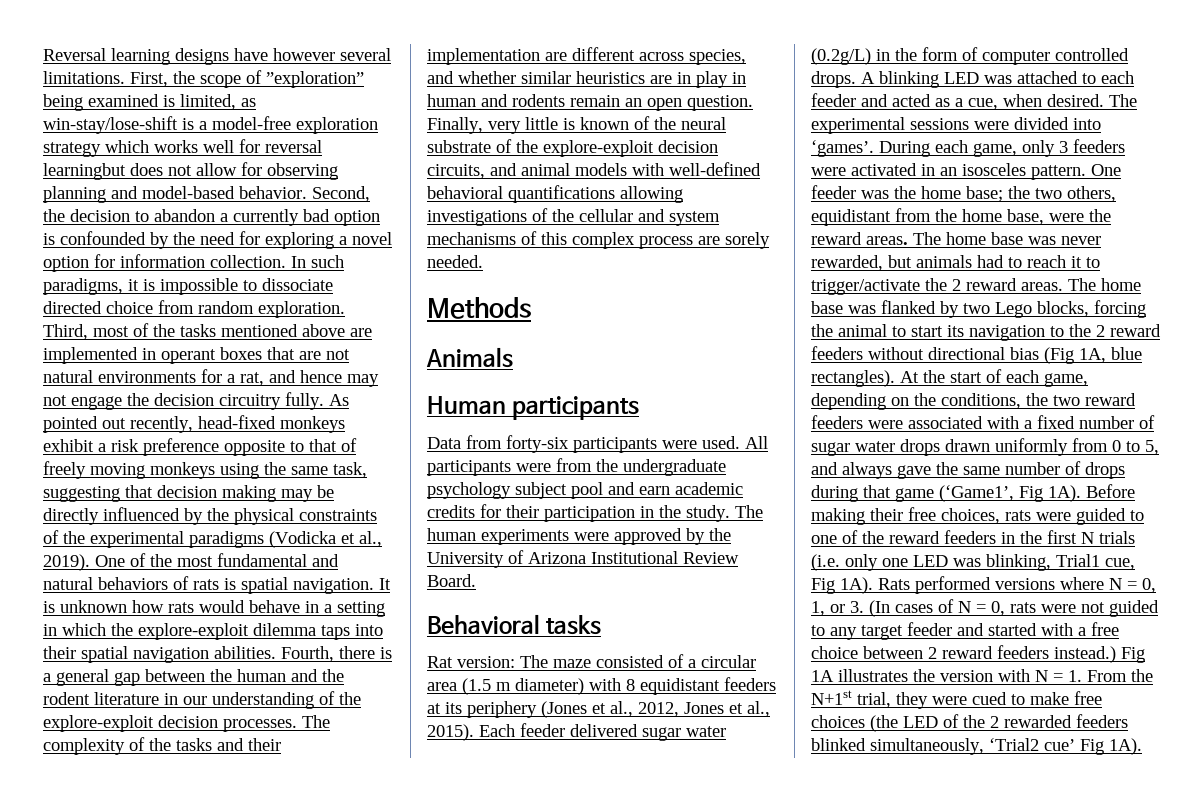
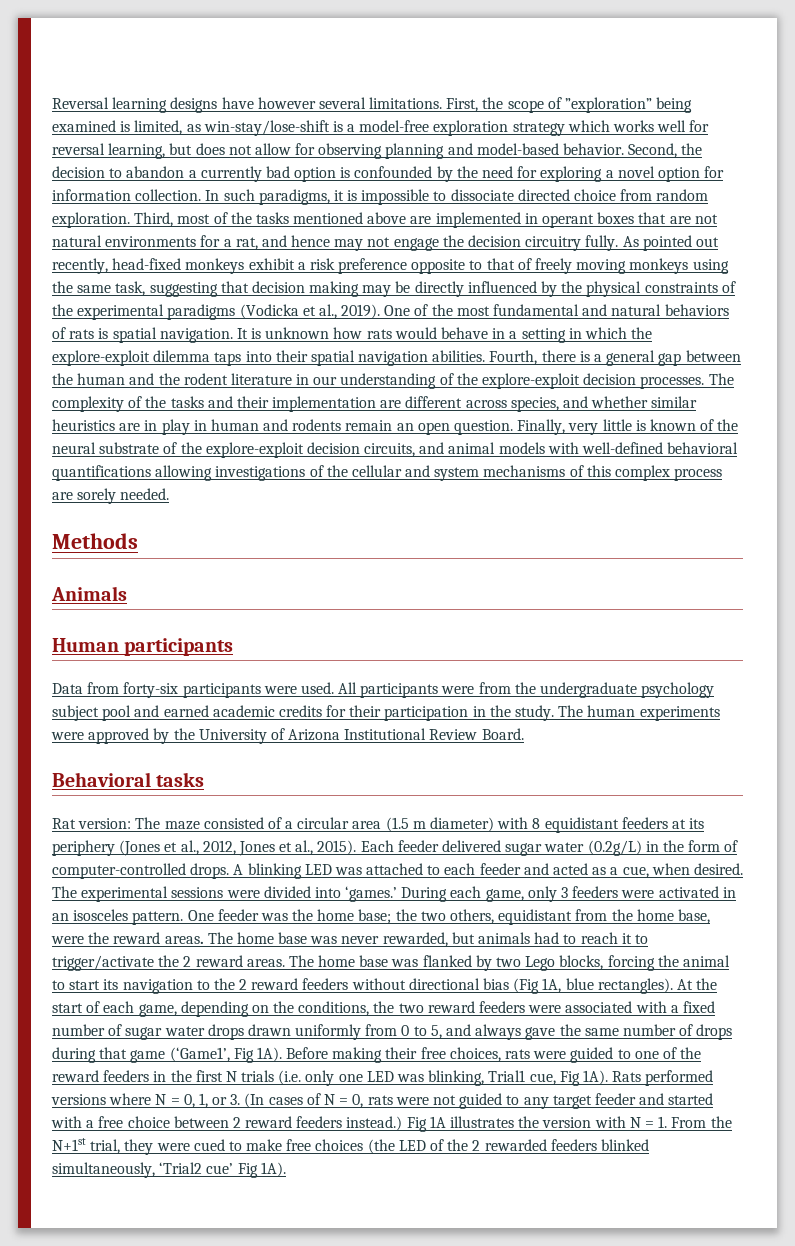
[43,163,126,180] learningbut -> [108,143,193,159] learning, but
[639,486,670,495] earn -> [163,705,209,717] earned
[982,48,1129,65] computer controlled -> [52,863,186,879] computer-controlled
[811,140,874,157] ‘games’. -> [345,886,398,902] ‘games.’

